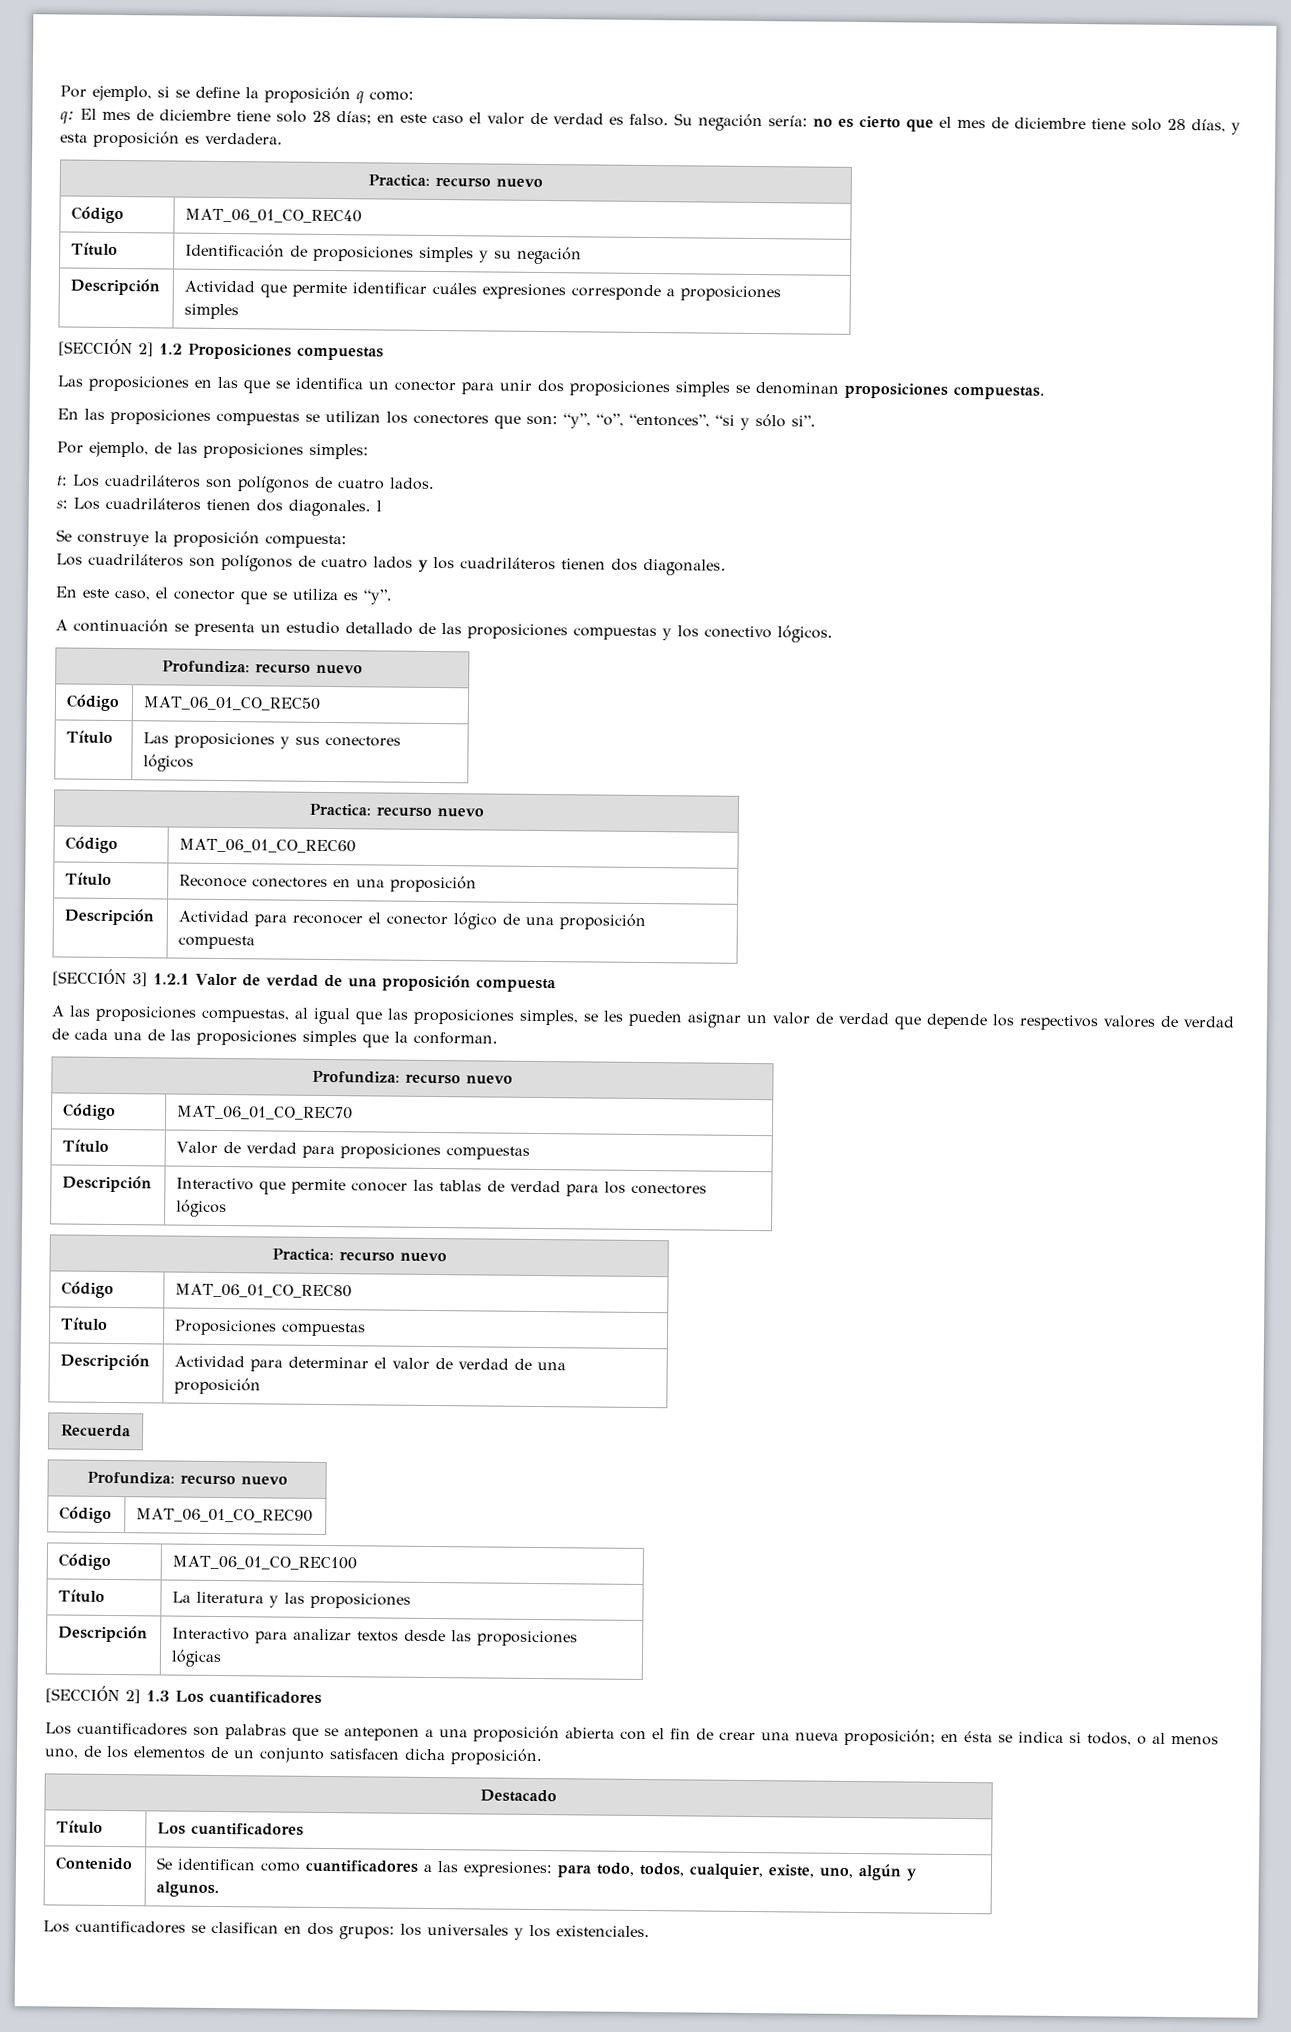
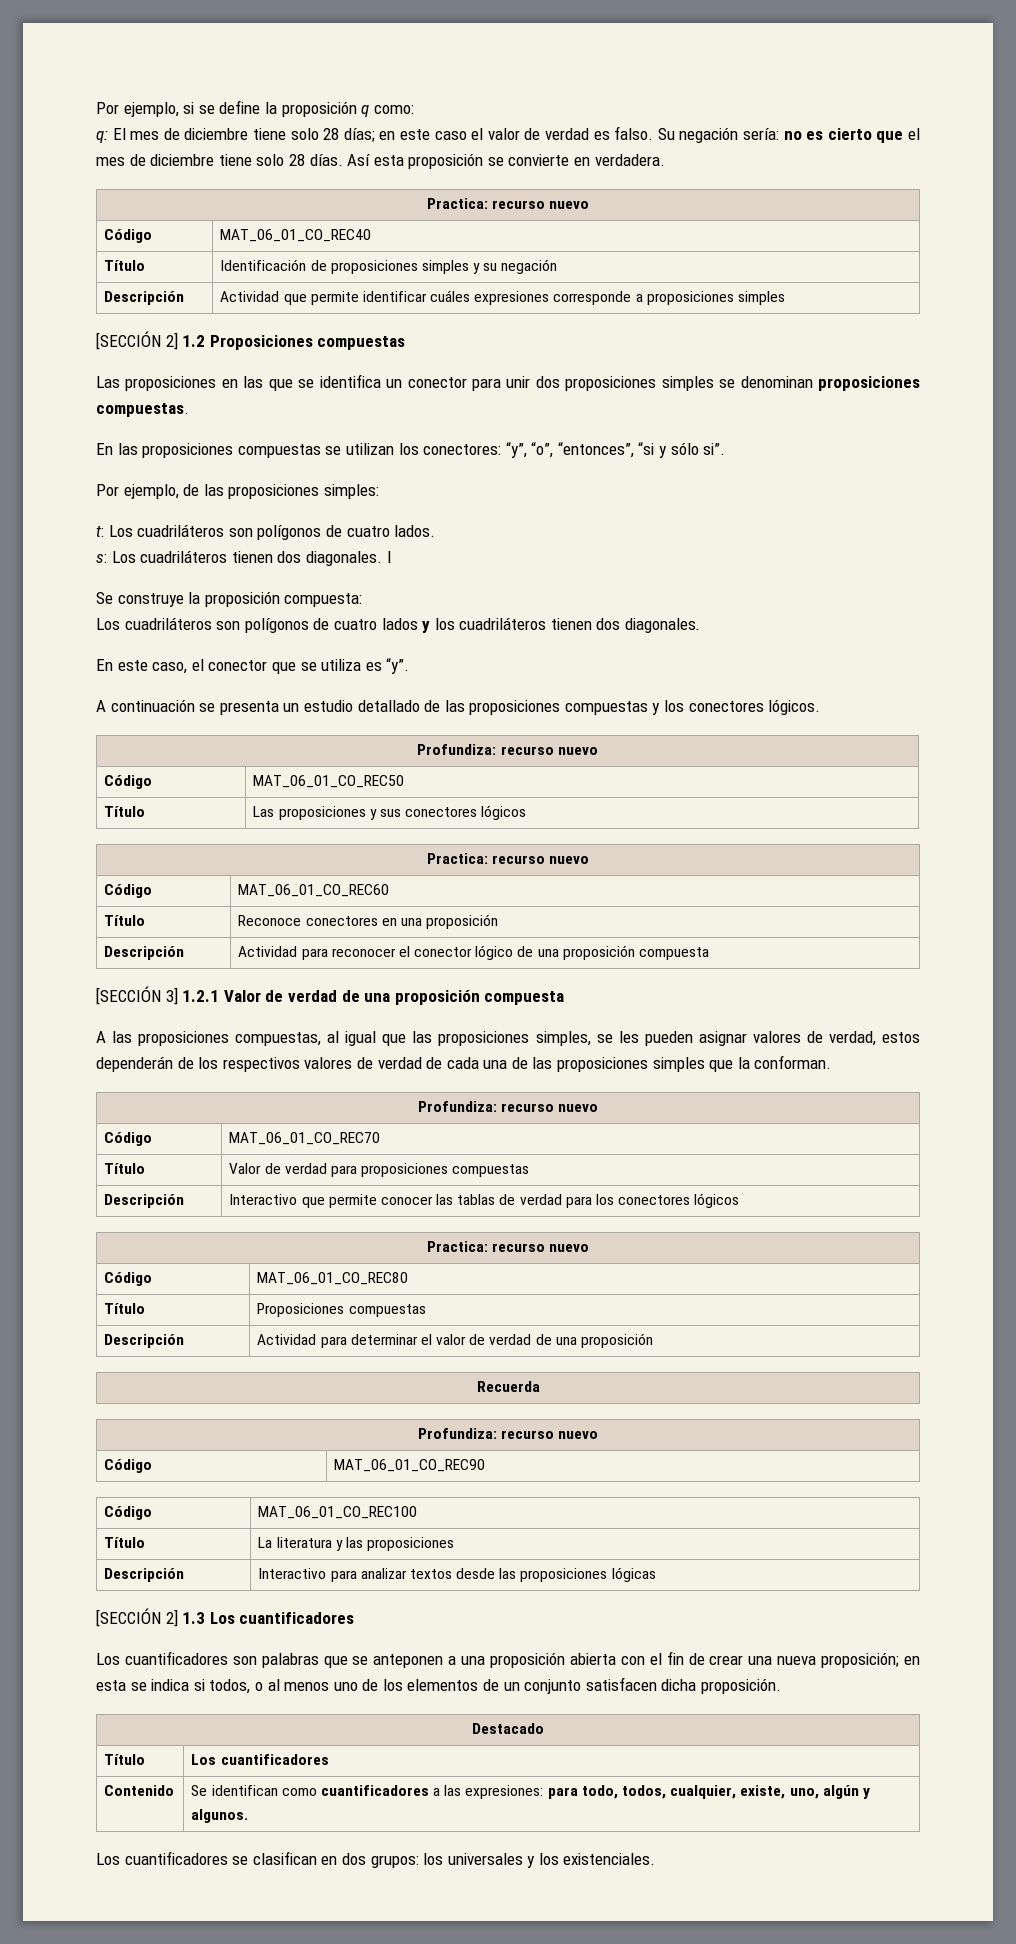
[1191,119,1241,135] [60,130,200,148] días, y esta proposición es -> [309,153,591,169] días. Así esta proposición se convierte en
[413,413,558,429] conectores que son: -> [423,444,502,455] conectores:
[704,625,772,639] conectivo -> [688,701,764,712] conectores
[746,1012,988,1030] un valor de verdad que depende -> [752,1031,920,1046] [96,1056,194,1072] valores de verdad, estos dependerán de
[964,1731,993,1743] ésta -> [96,1680,126,1691] esta
[44,1748,79,1759] uno, -> [333,1682,358,1691] uno

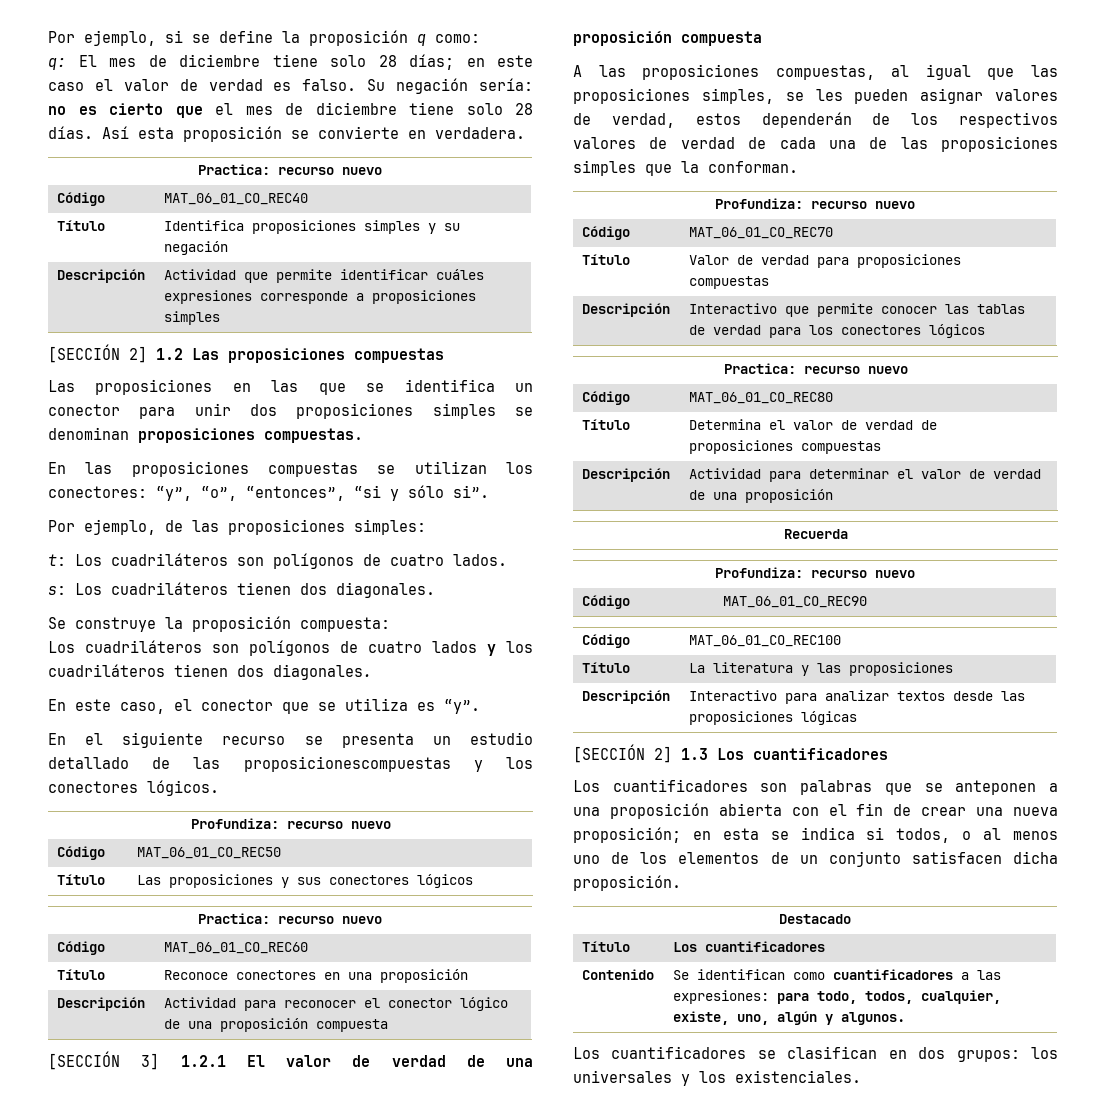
[220,259,327,271] Identificación de -> [164,220,245,231] Identifica
[209,335,313,350] Proposiciones -> [192,348,345,363] Las proposiciones
[386,551,391,563] l -> (435, 590) none
[96,699,195,712] A continuación -> [48,732,286,748] En el siguiente recurso
[469,700,648,715] proposiciones compuestas -> [243,756,451,772] proposicionescompuestas
[223,990,261,1002] Valor -> [246,1055,331,1067] El valor
[257,1303,345,1317] Proposiciones -> [689,419,938,430] [689,440,794,454] Determina el valor de verdad de proposiciones

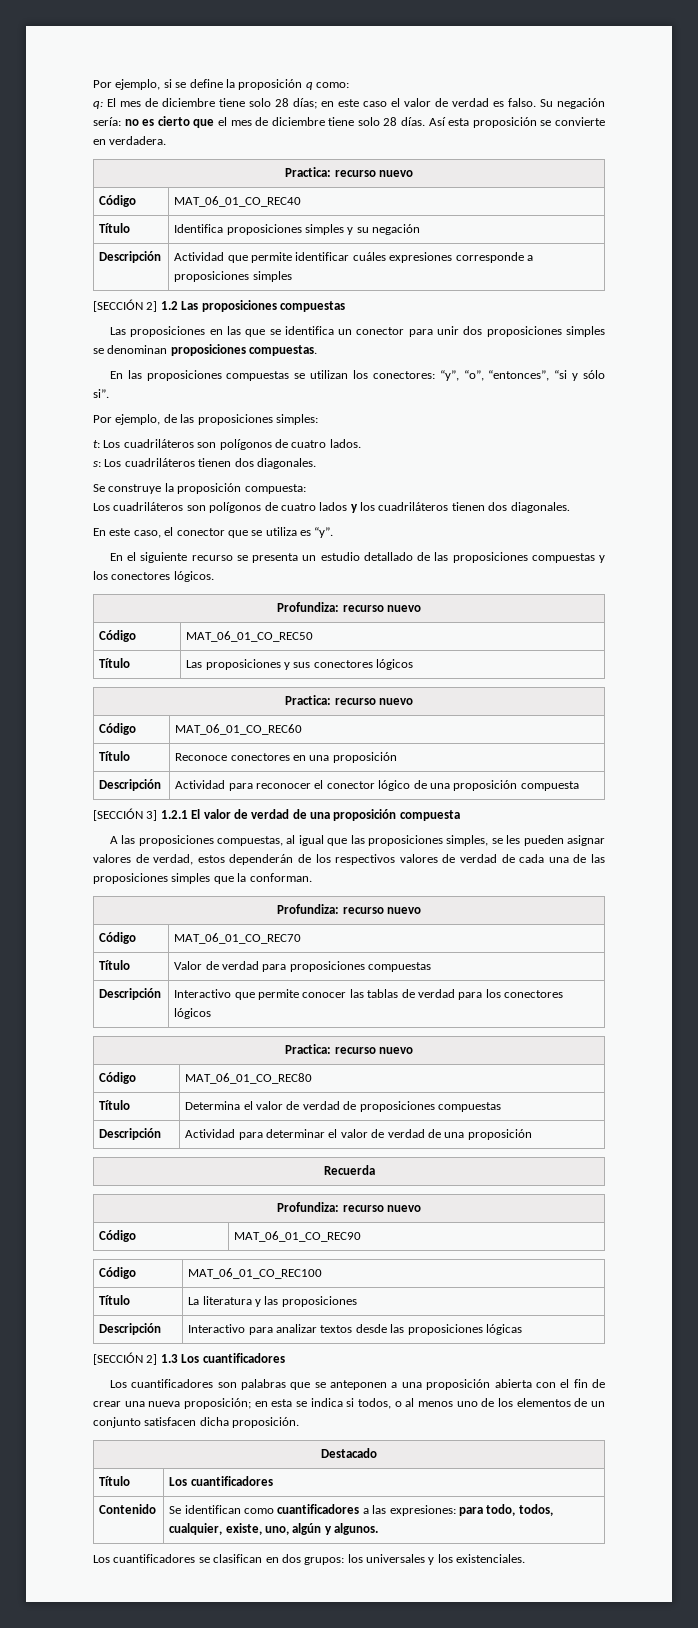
[243,756,451,772] proposicionescompuestas -> [452,552,595,563] proposiciones compuestas

